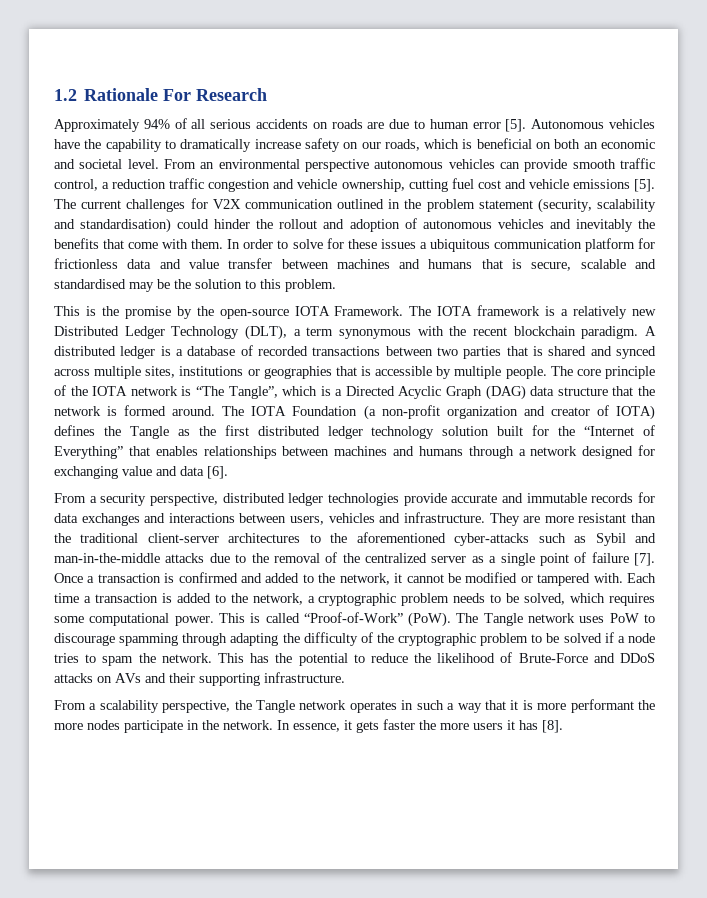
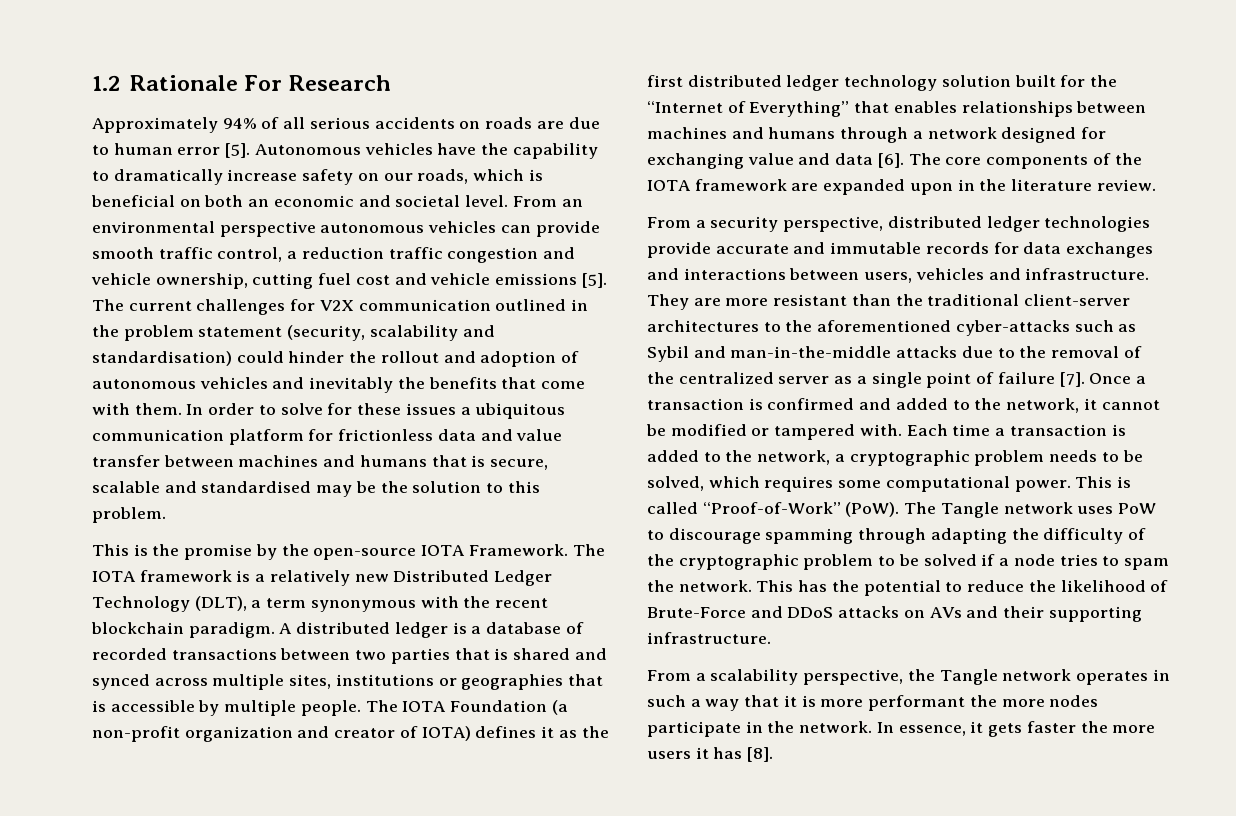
[576,366,655,379] [54,385,655,400] [54,405,245,416] core principle of the IOTA network is “The Tangle”, which is a Directed Acyclic Graph (DAG) data structure that the network is formed around. The -> (398, 706) none
[103,426,169,439] the Tangle -> [541,726,555,738] it
(228, 472) none -> [908,153,1142,169] [647,179,1156,195] The core components of the IOTA framework are expanded upon in the literature review.

